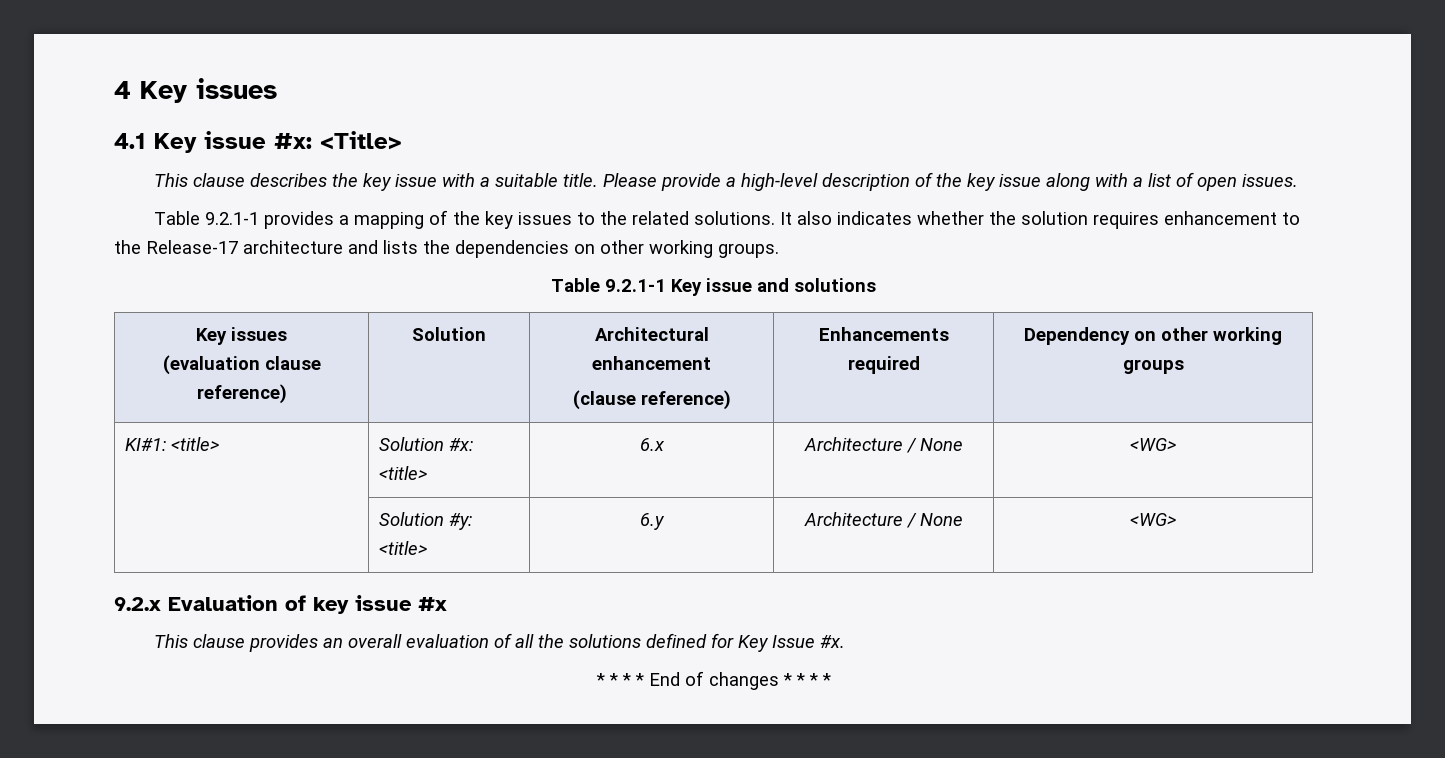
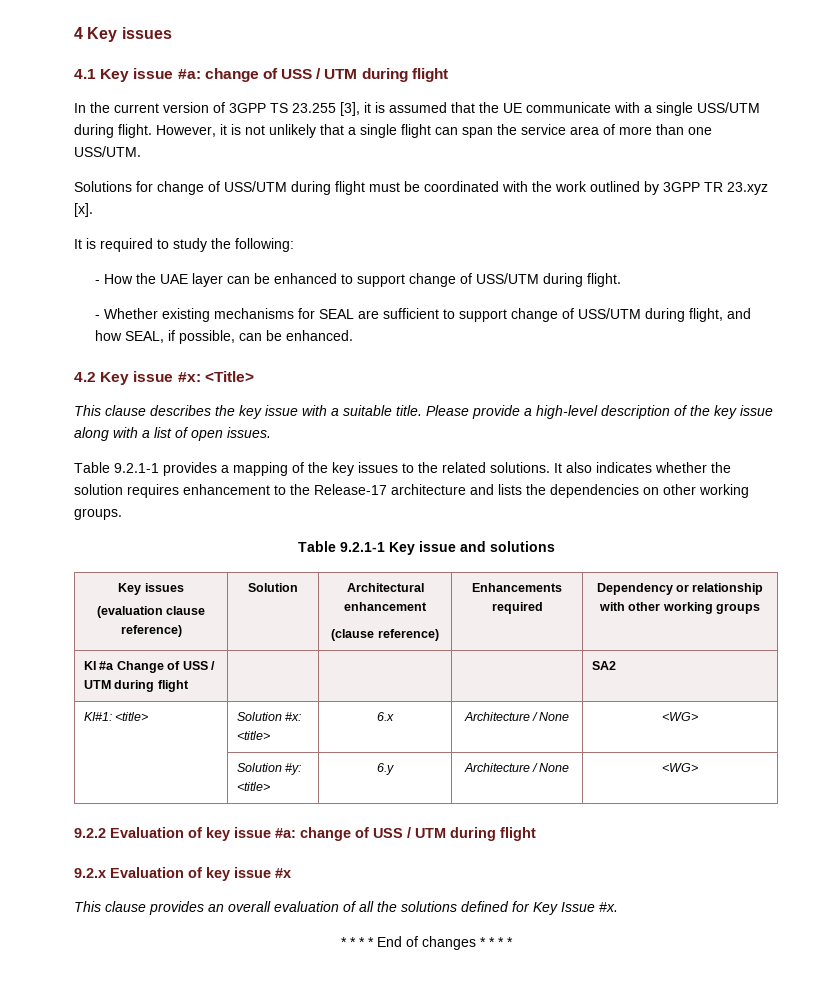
(266, 140) none -> [177,68,448,82] [74,102,760,116] [74,124,712,138] [74,146,141,157] [74,181,768,195] [74,203,93,217] [74,238,294,252] [94,273,621,287] [94,308,751,322] [94,330,353,344] [74,371,174,385] #a: change of USS / UTM during flight // In the current version of 3GPP TS 23.255 [3], it is assumed that the UE communicate with a single USS/UTM during flight. However, it is not unlikely that a single flight can span the service area of more than one USS/UTM. // Solutions for change of USS/UTM during flight must be coordinated with the work outlined by 3GPP TR 23.xyz [x]. // It is required to study the following: // - How the UAE layer can be enhanced to support change of USS/UTM during flight. // - Whether existing mechanisms for SEAL are sufficient to support change of USS/UTM during flight, and how SEAL, if possible, can be enhanced. // 4.2 Key issue
[1134,331,1156,341] on -> [676,583,764,595] [598,602,625,611] or relationship with
(1184, 366) none -> [84,661,215,673] [84,680,189,692] [592,661,617,670] // KI #a Change of USS / UTM during flight | | | | SA2
(1176, 519) none -> [74,827,536,841] // 9.2.2 Evaluation of key issue #a: change of USS / UTM during flight

